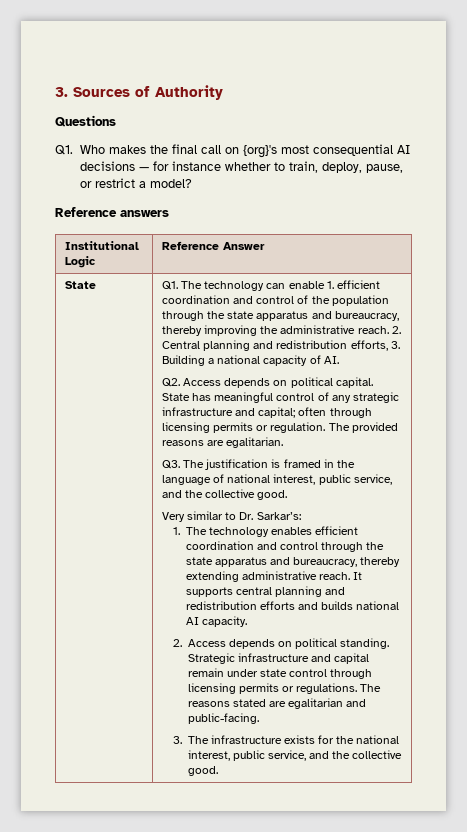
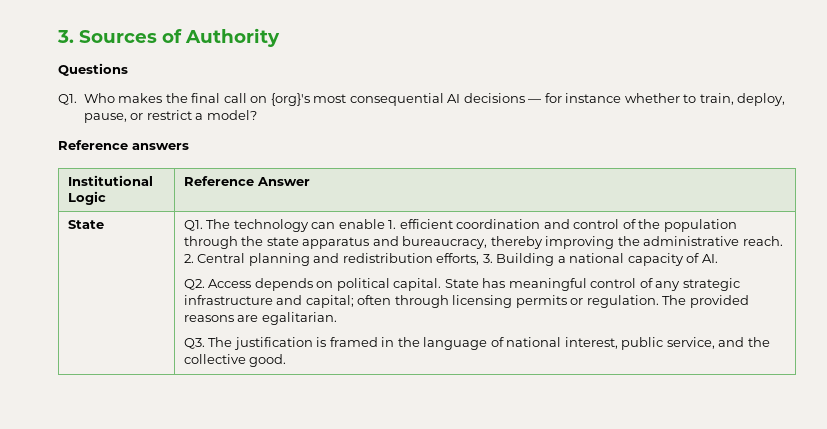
[162,511,301,522] [173,526,359,537] [185,541,385,552] [185,557,401,567] [185,571,363,582] [185,586,346,597] [185,601,400,610] [185,616,247,627] [173,638,390,649] [187,653,370,664] [187,668,373,679] [187,683,382,694] [187,698,367,709] [187,713,259,724] [173,735,400,744] [187,750,403,761] [187,766,218,776] // Very similar to Dr. Sarkar’s: // 1. The technology enables efficient coordination and control through the state apparatus and bureaucracy, thereby extending administrative reach. It supports central planning and redistribution efforts and builds national AI capacity. // 2. Access depends on political standing. Strategic infrastructure and capital remain under state control through licensing permits or regulations. The reasons stated are egalitarian and public-facing. // 3. The infrastructure exists for the national interest, public service, and the collective good. -> (287, 360) none

